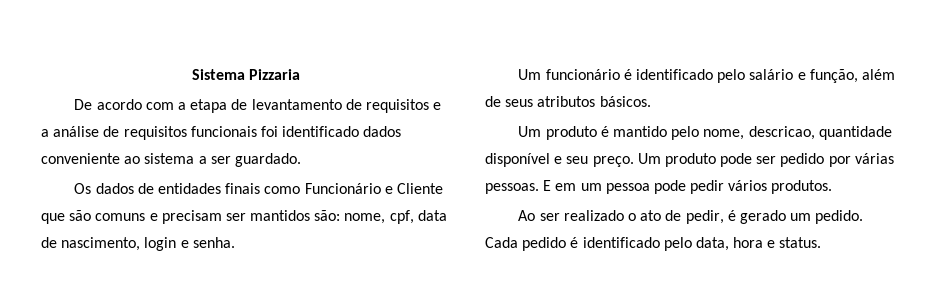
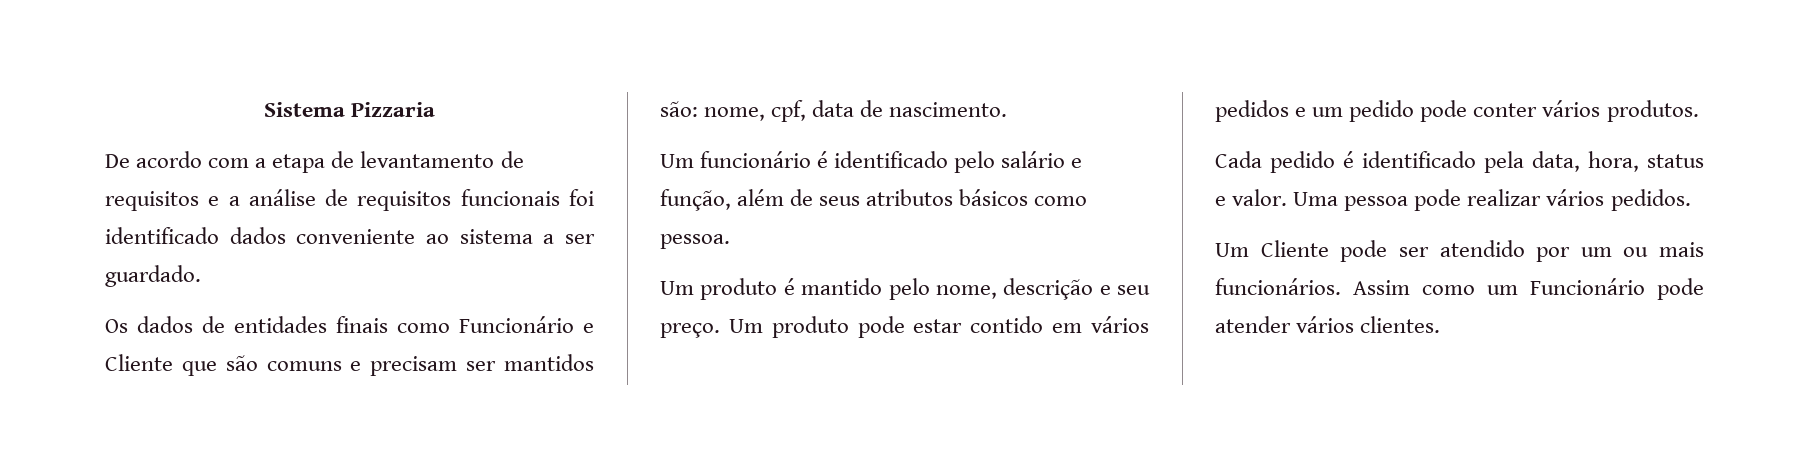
[61,237,235,251] nascimento, login e senha. -> [889,102,1008,117] nascimento.
[599,96,651,107] básicos. -> [959,189,1088,206] [660,234,730,249] básicos como pessoa.
[748,126,892,140] [485,153,550,167] descricao, quantidade disponível -> [1003,278,1094,300] descrição
[756,153,894,167] [485,180,833,194] [518,210,864,224] [485,237,822,251] ser pedido por várias pessoas. E em um pessoa pode pedir vários produtos. // Ao ser realizado o ato de pedir, é gerado um pedido. Cada pedido é identificado pelo data, hora e status. -> [913,316,1149,333] [1215,100,1699,122] [1215,151,1704,173] [1215,189,1691,211] [1215,240,1704,262] [1215,278,1704,300] [1215,316,1441,333] estar contido em vários pedidos e um pedido pode conter vários produtos. // Cada pedido é identificado pela data, hora, status e valor. Uma pessoa pode realizar vários pedidos. // Um Cliente pode ser atendido por um ou mais funcionários. Assim como um Funcionário pode atender vários clientes.

